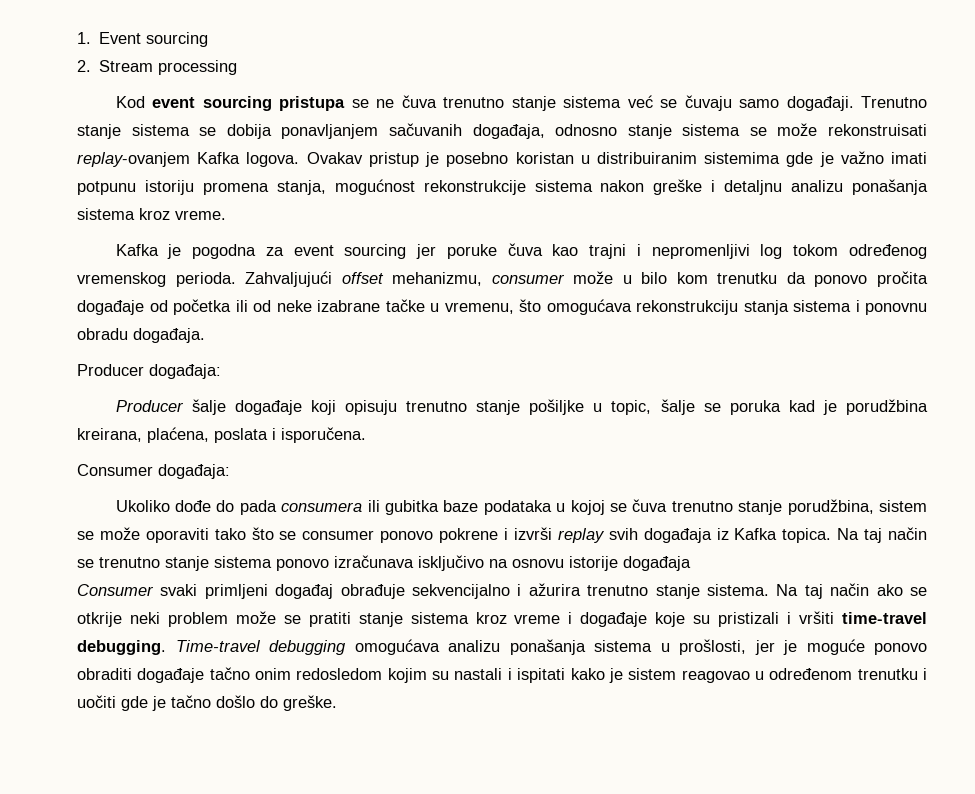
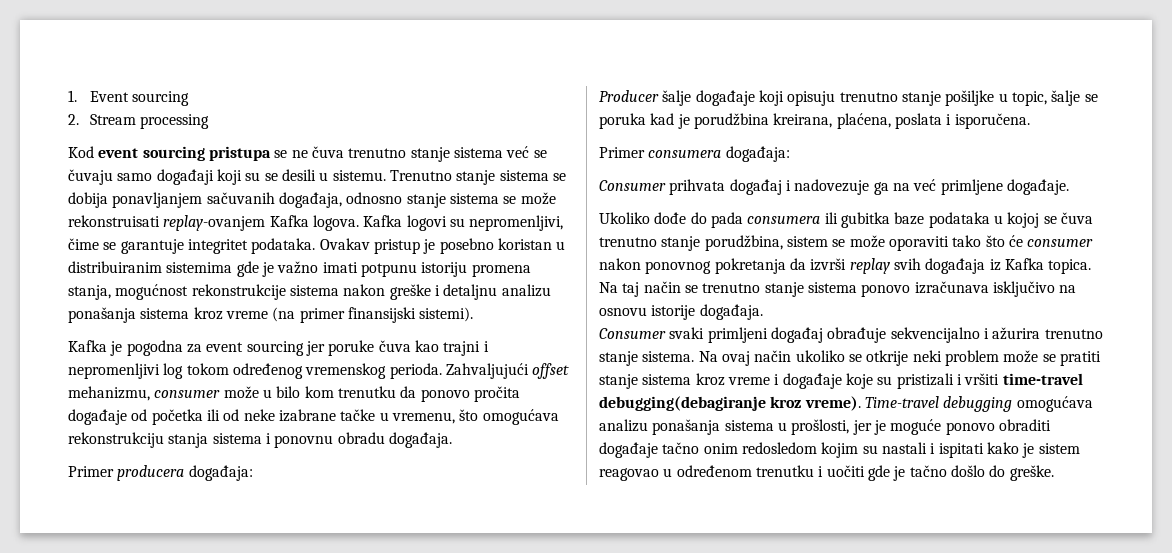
[786,96,854,111] događaji. -> [156,169,386,185] događaji koji su se desili u sistemu.
(300, 159) none -> [363,215,564,231] [68,238,316,254] Kafka logovi su nepromenljivi, čime se garantuje integritet podataka.
[175,210,226,220] vreme. -> [225,307,474,323] vreme (na primer finansijski sistemi).
[77,364,144,376] Producer -> [68,465,185,481] Primer producera
[77,464,230,479] Consumer događaja: -> [599,146,790,162] [599,179,1069,195] Primer consumera događaja: // Consumer prihvata događaj i nadovezuje ga na već primljene događaje.
[279,528,509,543] se consumer ponovo pokrene i -> [1008,235,1094,247] [599,258,806,274] će consumer nakon ponovnog pokretanja da
[623,556,691,571] događaja -> [699,304,763,320] događaja.
[804,583,903,599] taj način ako -> [721,350,845,366] ovaj način ukoliko
[77,640,166,655] debugging. -> [599,396,861,411] debugging(debagiranje kroz vreme).

